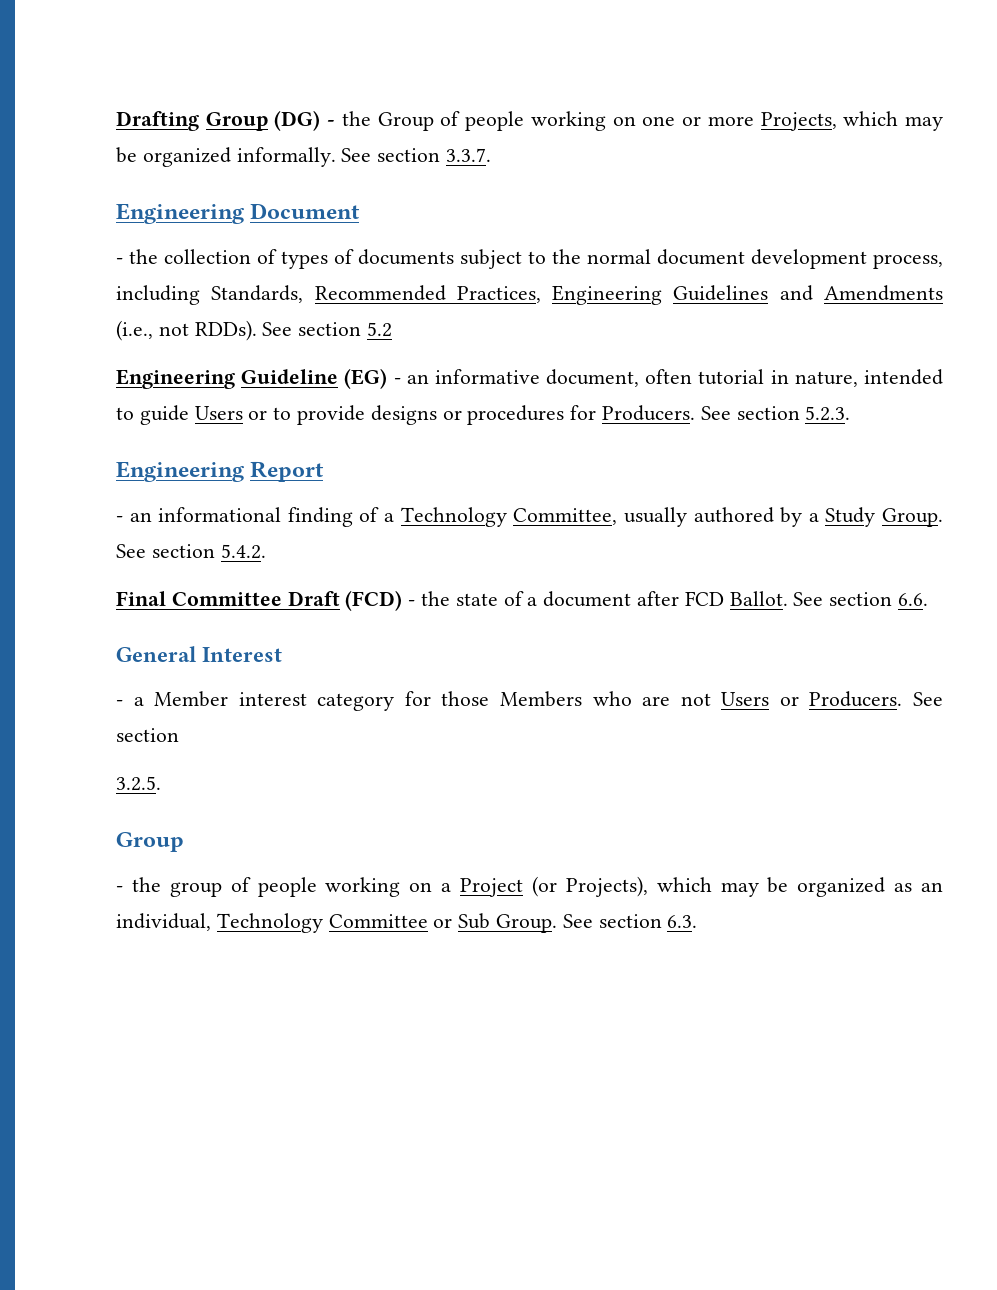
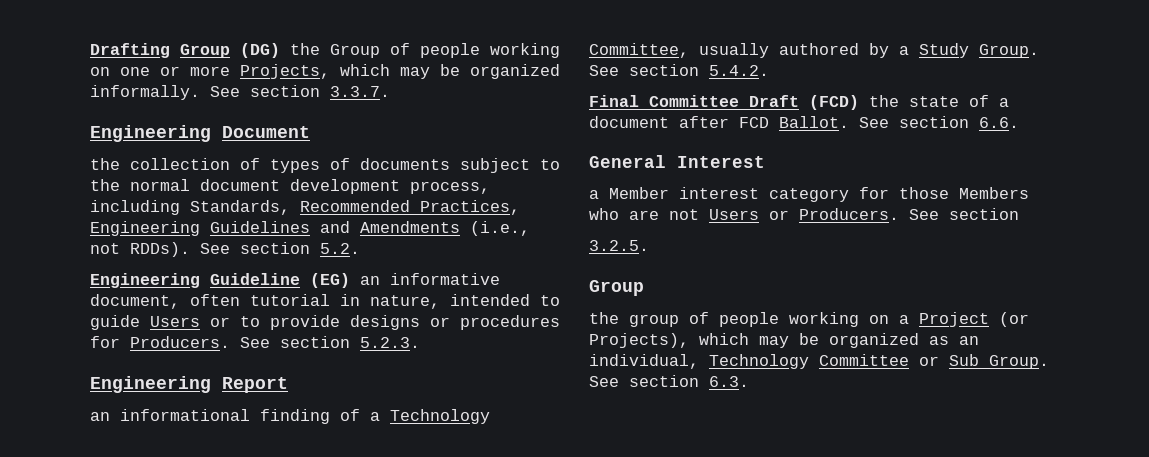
[327,120,336,126] - -> (280, 50) none
[116,258,123,264] - -> (310, 132) none
[367,322,393,337] 5.2 -> [320,243,360,254] 5.2.
[393,378,401,384] - -> (350, 280) none
[116,516,123,522] - -> (288, 385) none
[408,600,416,606] - -> (859, 102) none
[116,700,123,706] - -> (765, 162) none
[116,886,123,892] - -> (644, 288) none

